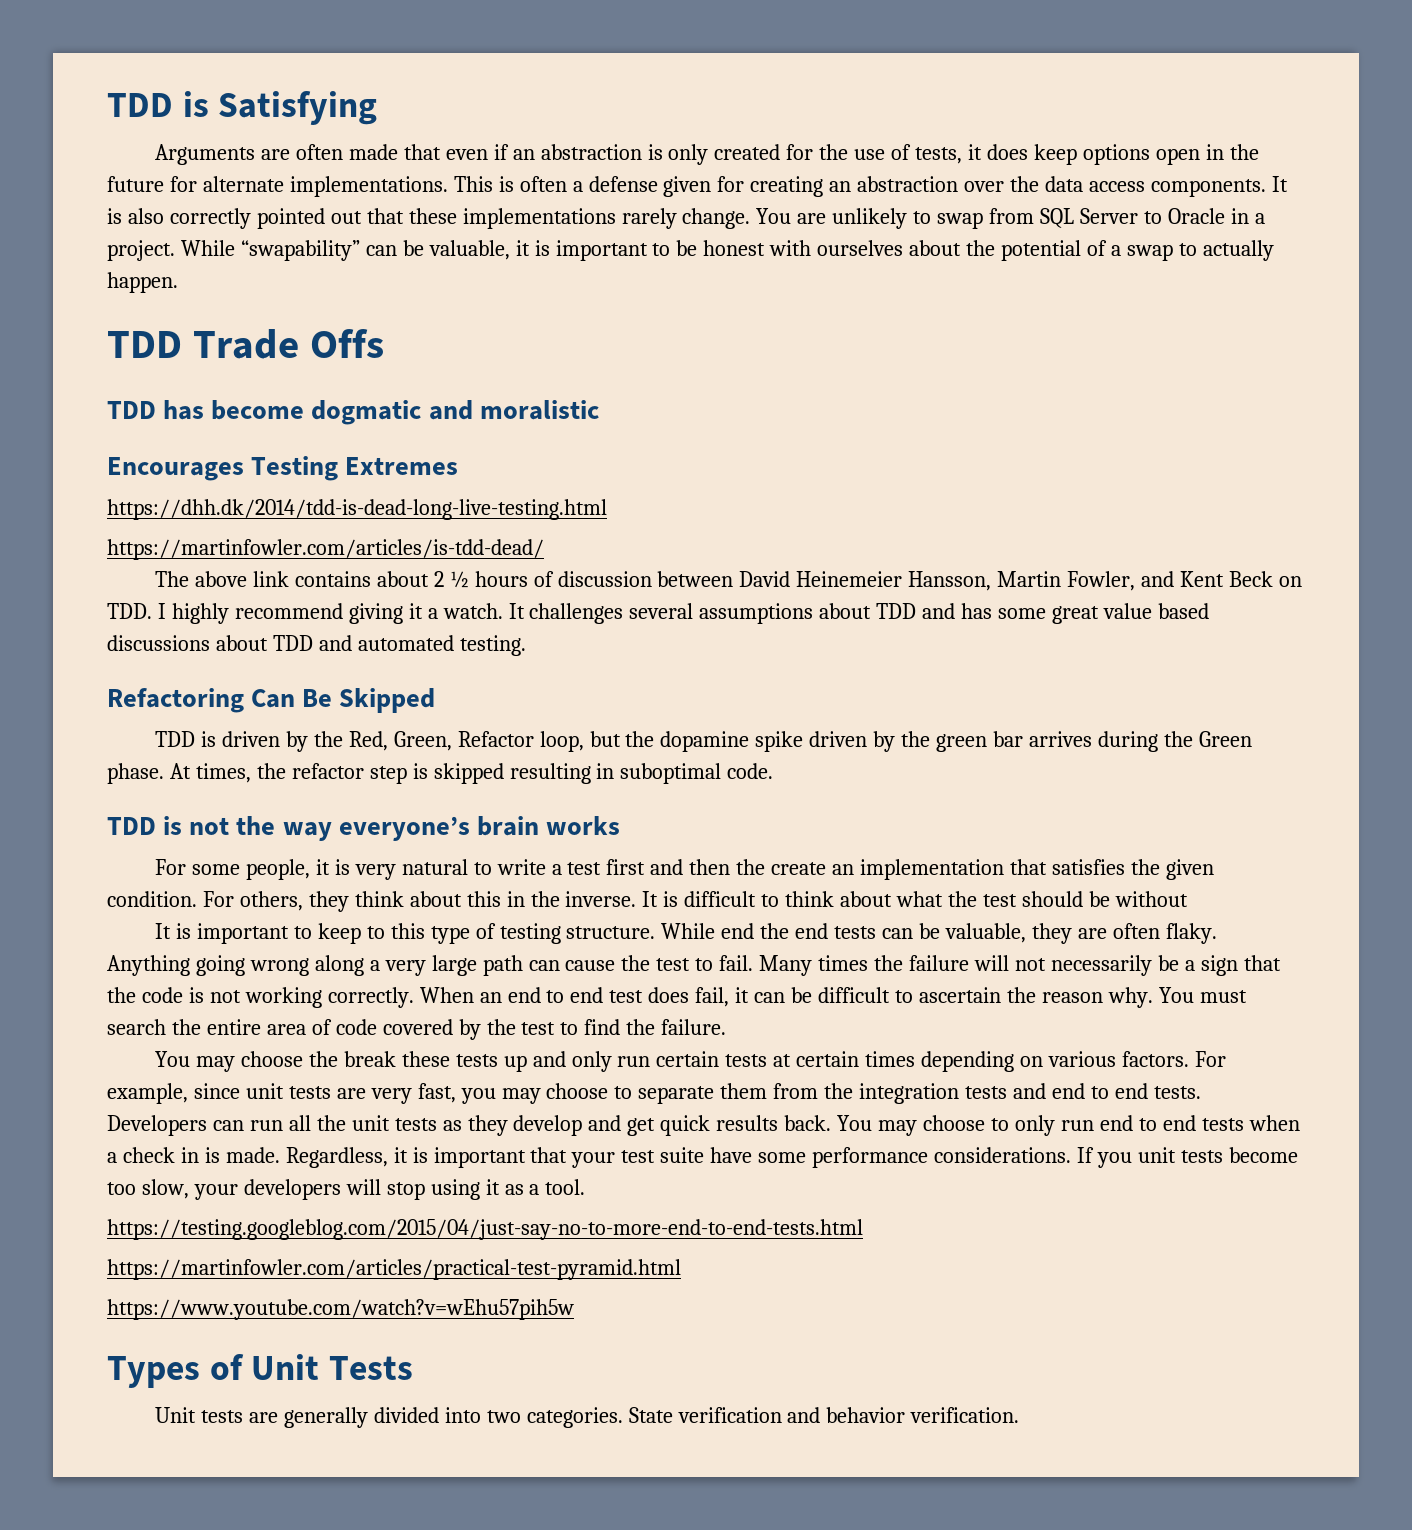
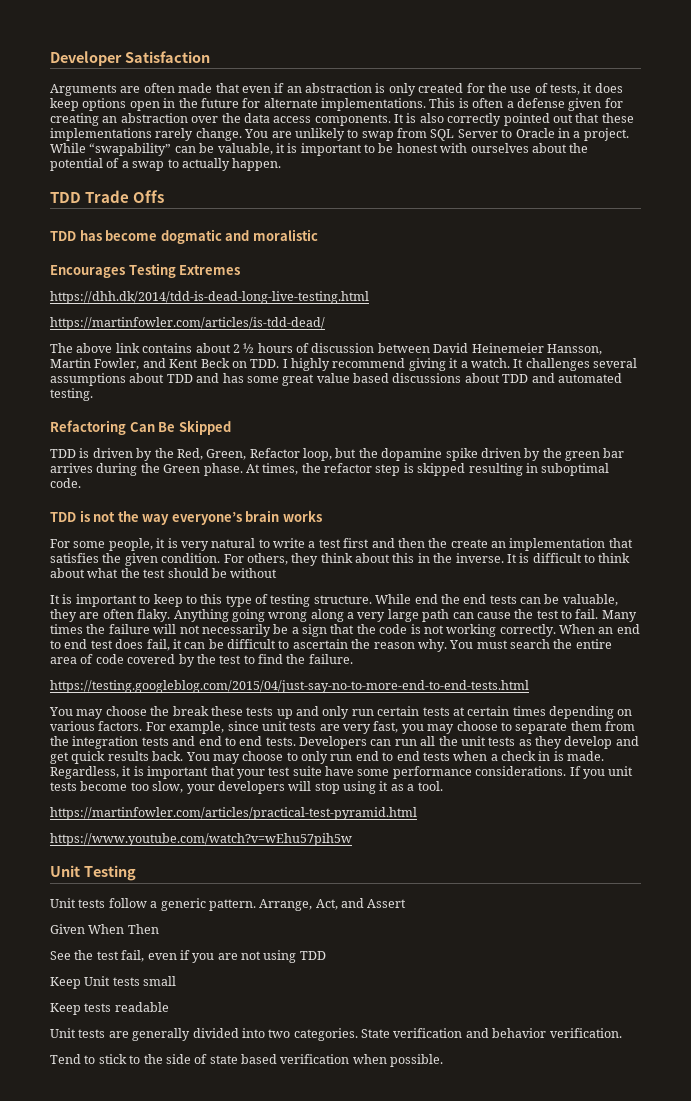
[107,91,378,125] TDD is Satisfying -> [50,51,210,66] Developer Satisfaction
(727, 1027) none -> [50,680,529,693] // https://testing.googleblog.com/2015/04/just-say-no-to-more-end-to-end-tests.html
[107,1219,863,1240] // https://testing.googleblog.com/2015/04/just-say-no-to-more-end-to-end-tests.html -> (443, 786) none
[107,1354,413,1388] Types of Unit Tests -> [50,865,136,881] [50,898,407,911] [50,924,159,934] [50,950,326,963] [50,976,177,989] [50,1002,169,1015] Unit Testing // Unit tests follow a generic pattern. Arrange, Act, and Assert // Given When Then // See the test fail, even if you are not using TDD // Keep Unit tests small // Keep tests readable
(1020, 1415) none -> [50,1054,444,1067] // Tend to stick to the side of state based verification when possible.

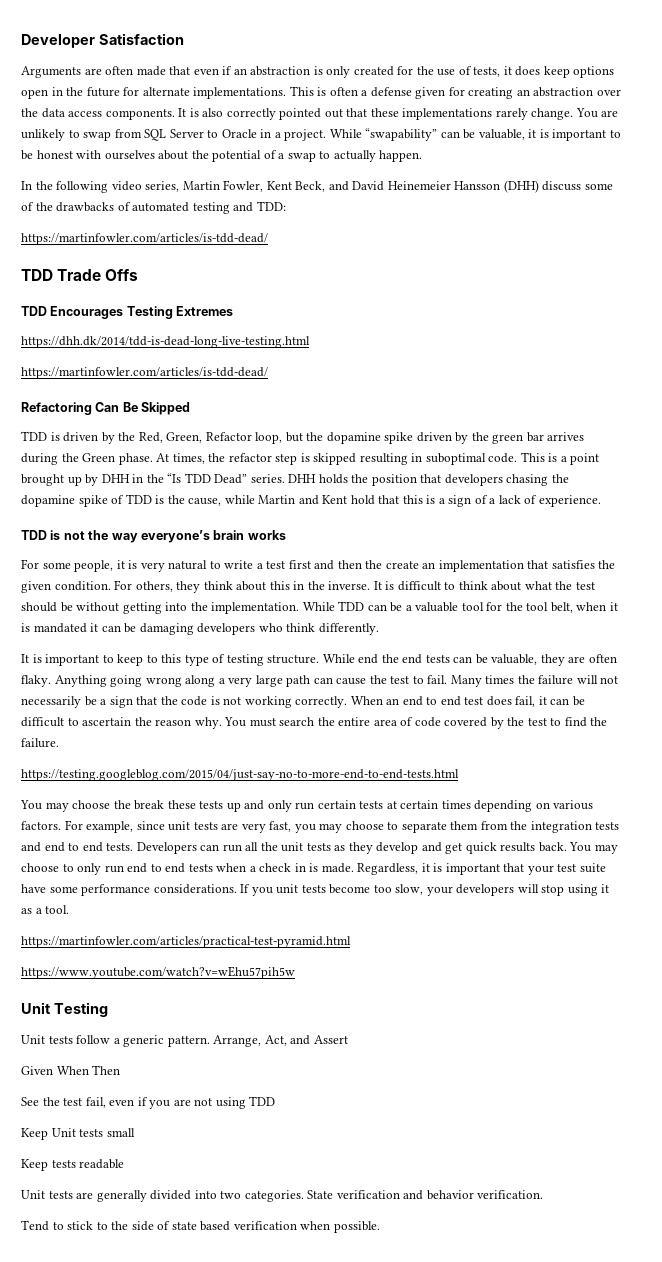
(282, 164) none -> [21,180,613,193] [21,201,286,214] [21,233,268,245] // In the following video series, Martin Fowler, Kent Beck, and David Heinemeier Hansson (DHH) discuss some of the drawbacks of automated testing and TDD: // https://martinfowler.com/articles/is-tdd-dead/
[79,229,318,244] has become dogmatic and moralistic // -> (47, 311) none
[50,343,602,355] [50,358,637,371] [50,373,622,386] [50,388,93,401] // The above link contains about 2 ½ hours of discussion between David Heinemeier Hansson, Martin Fowler, and Kent Beck on TDD. I highly recommend giving it a watch. It challenges several assumptions about TDD and has some great value based discussions about TDD and automated testing. -> (268, 373) none
(81, 483) none -> [520,452,600,465] [21,473,569,486] [21,494,601,507] This is a point brought up by DHH in the “Is TDD Dead” series. DHH holds the position that developers chasing the dopamine spike of TDD is the cause, while Martin and Kent hold that this is a sign of a lack of experience.
(278, 573) none -> [122,601,618,614] [21,623,379,635] getting into the implementation. While TDD can be a valuable tool for the tool belt, when it is mandated it can be damaging developers who think differently.

